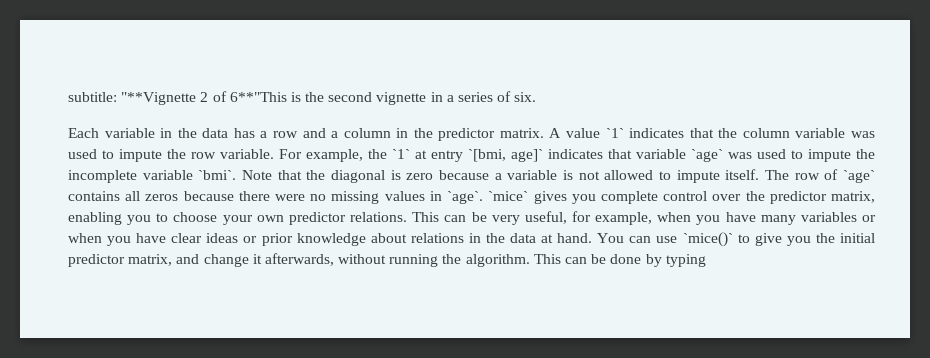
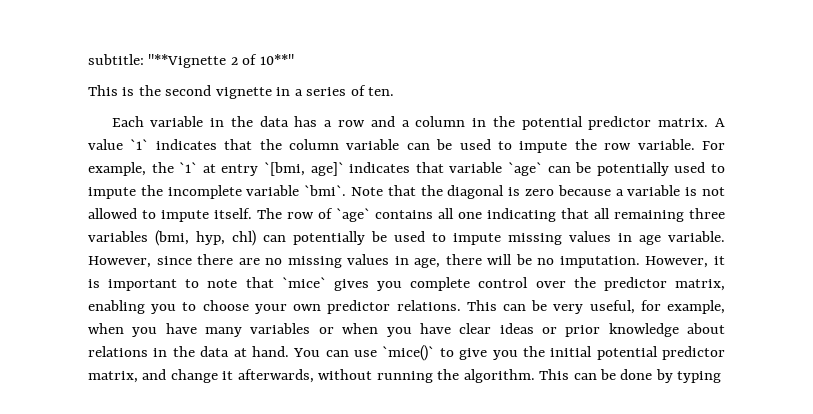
[229,92,287,102] 6**"This -> [259,54,294,65] [88,85,118,96] 10**" // This
[514,92,537,102] six. -> [368,87,395,96] ten.
(433, 133) none -> [521,116,583,130] potential
[851,131,876,138] was -> [406,139,453,150] can be
[728,152,752,159] was -> [547,162,669,176] can be potentially
[145,191,484,204] zeros because there were no missing values in `age`. -> [458,208,725,222] [88,230,725,246] [88,254,726,268] [88,277,274,291] one indicating that all remaining three variables (bmi, hyp, chl) can potentially be used to impute missing values in age variable. However, since there are no missing values in age, there will be no imputation. However, it is important to note that
(875, 238) none -> [596,346,658,360] potential

